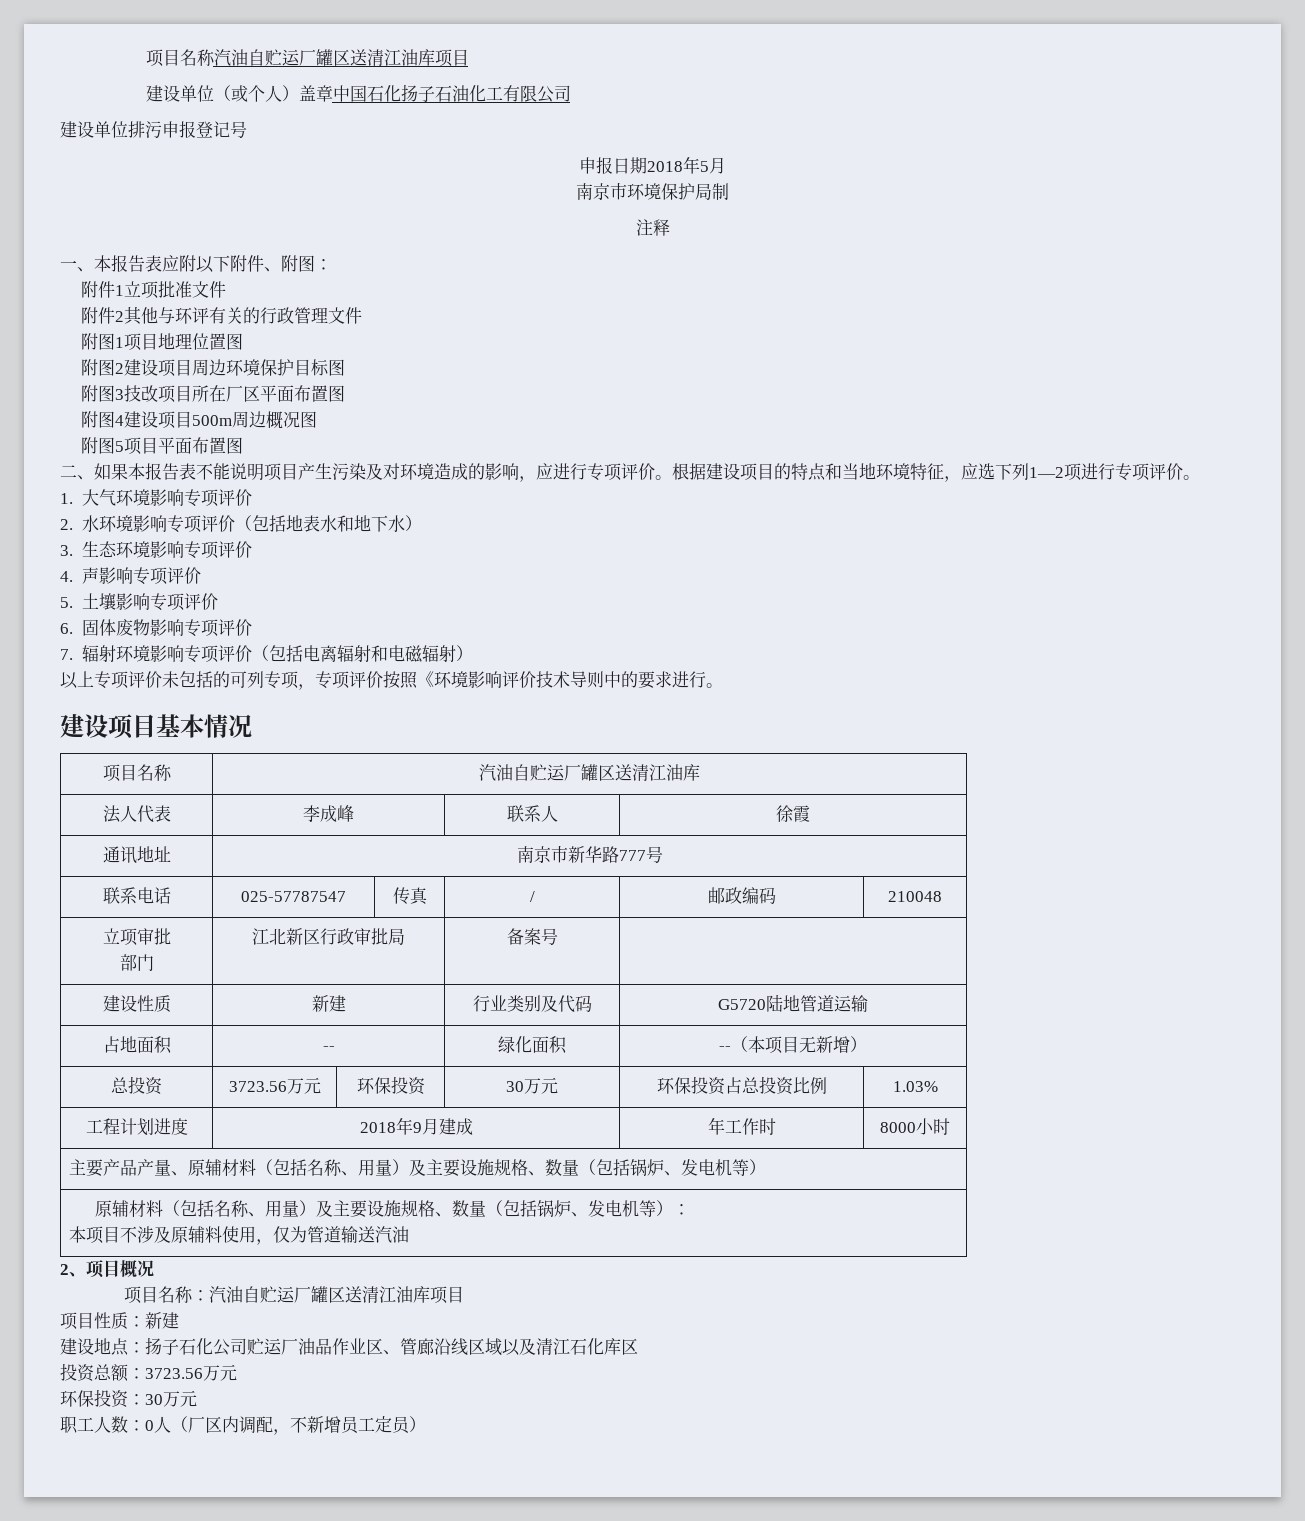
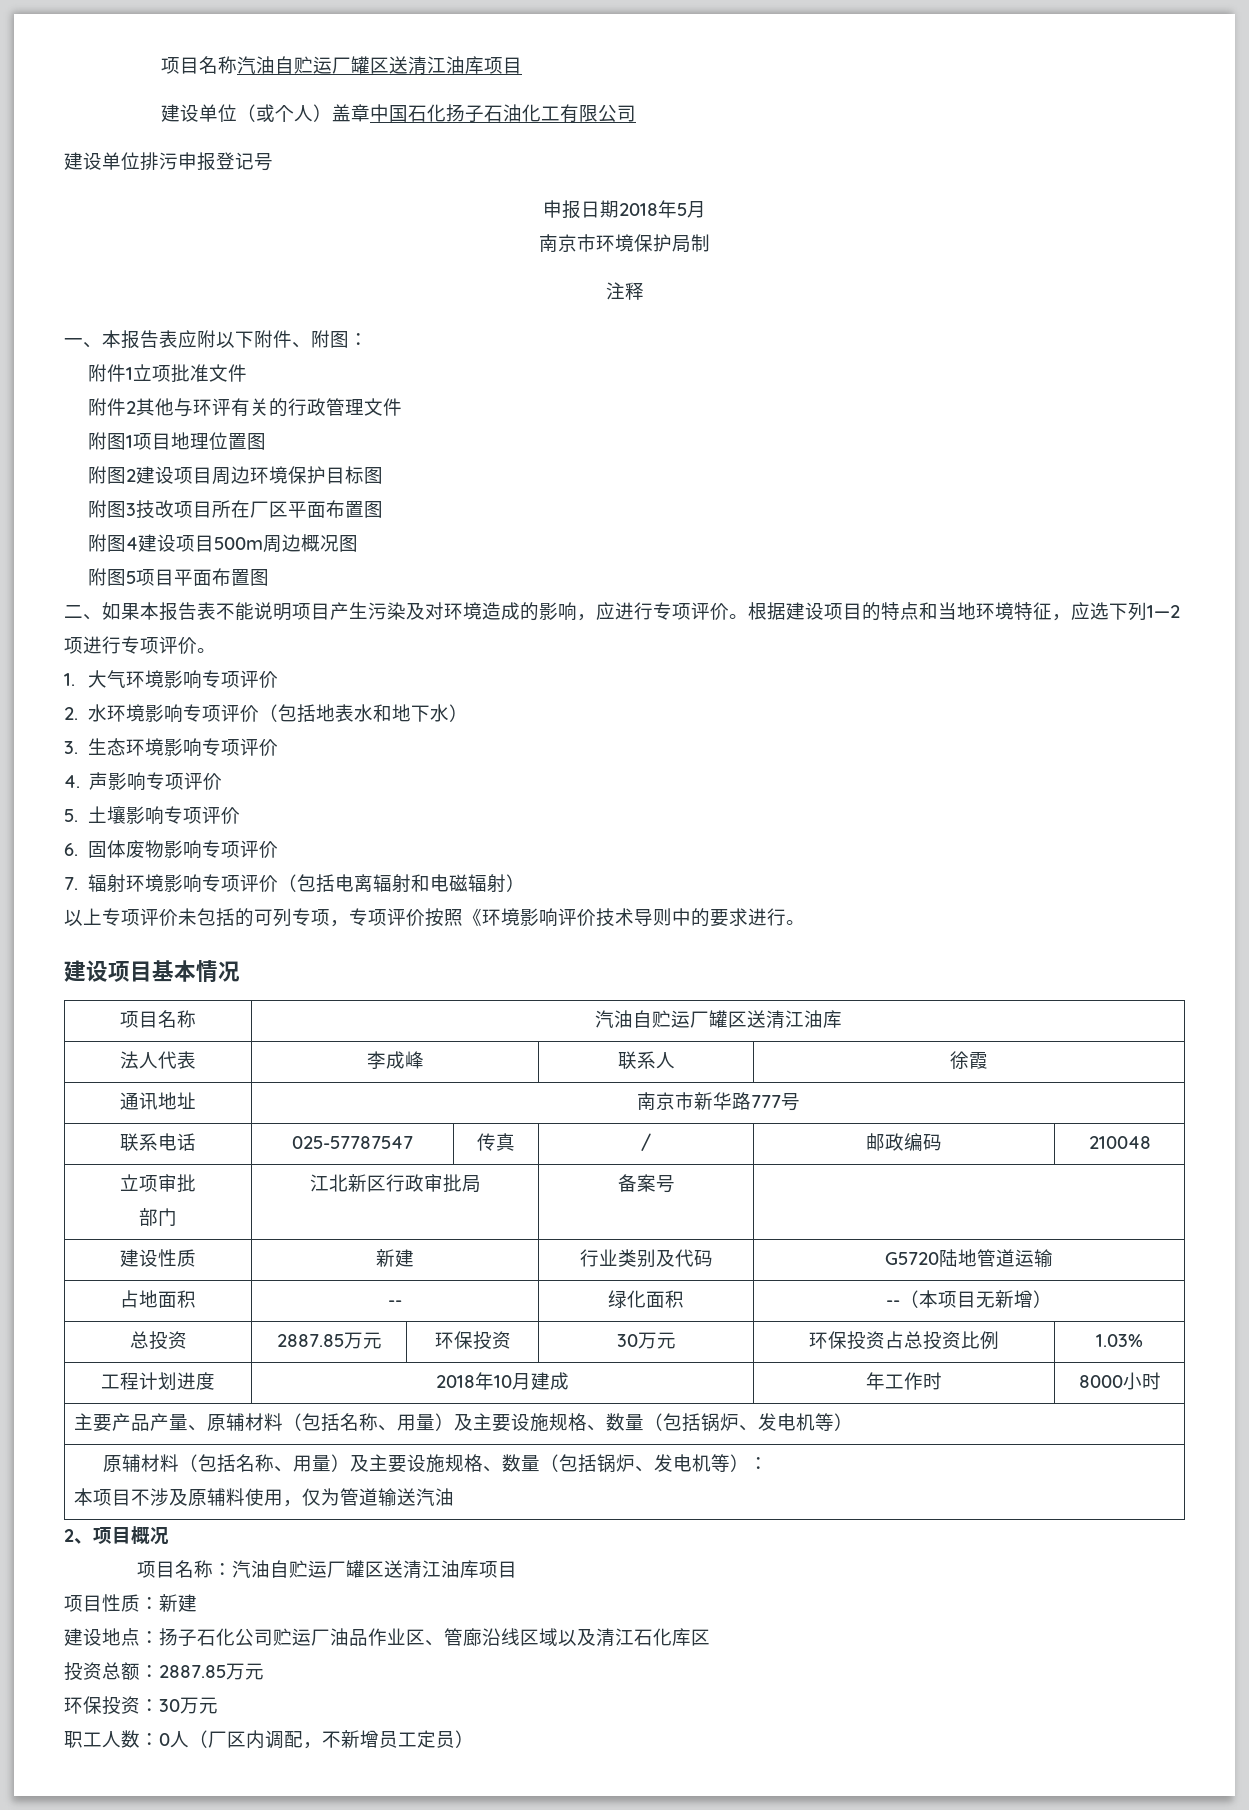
[228,1081,287,1092] 3723.56 -> [276,1334,344,1347] 2887.85
[412,1122,422,1133] 9 -> [494,1375,512,1388] 10
[145,1368,203,1379] 3723.56 -> [159,1665,226,1678] 2887.85

